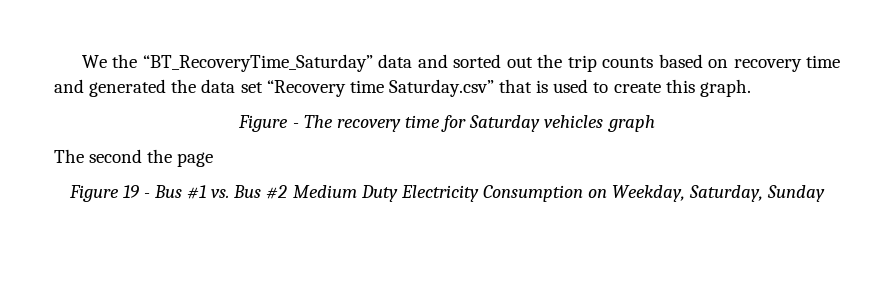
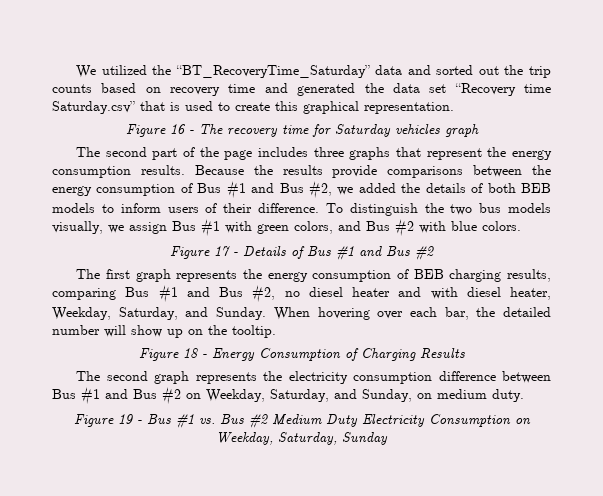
(107, 61) none -> [101,65,147,75] utilized
[699,79,751,97] [238,115,289,132] graph. // Figure -> [303,101,454,114] [125,124,185,137] graphical representation. // Figure 16
(143, 156) none -> [152,147,196,160] part of
(214, 159) none -> [258,147,552,160] [52,165,551,178] [52,181,551,199] [52,203,551,216] [52,219,521,237] [170,246,434,260] [76,269,551,282] [52,285,551,303] [52,307,551,320] [52,325,276,338] [138,348,465,361] [76,371,551,384] [52,387,524,405] includes three graphs that represent the energy consumption results. Because the results provide comparisons between the energy consumption of Bus #1 and Bus #2, we added the details of both BEB models to inform users of their difference. To distinguish the two bus models visually, we assign Bus #1 with green colors, and Bus #2 with blue colors. // Figure 17 - Details of Bus #1 and Bus #2 // The first graph represents the energy consumption of BEB charging results, comparing Bus #1 and Bus #2, no diesel heater and with diesel heater, Weekday, Saturday, and Sunday. When hovering over each bar, the detailed number will show up on the tooltip. // Figure 18 - Energy Consumption of Charging Results // The second graph represents the electricity consumption difference between Bus #1 and Bus #2 on Weekday, Saturday, and Sunday, on medium duty.

